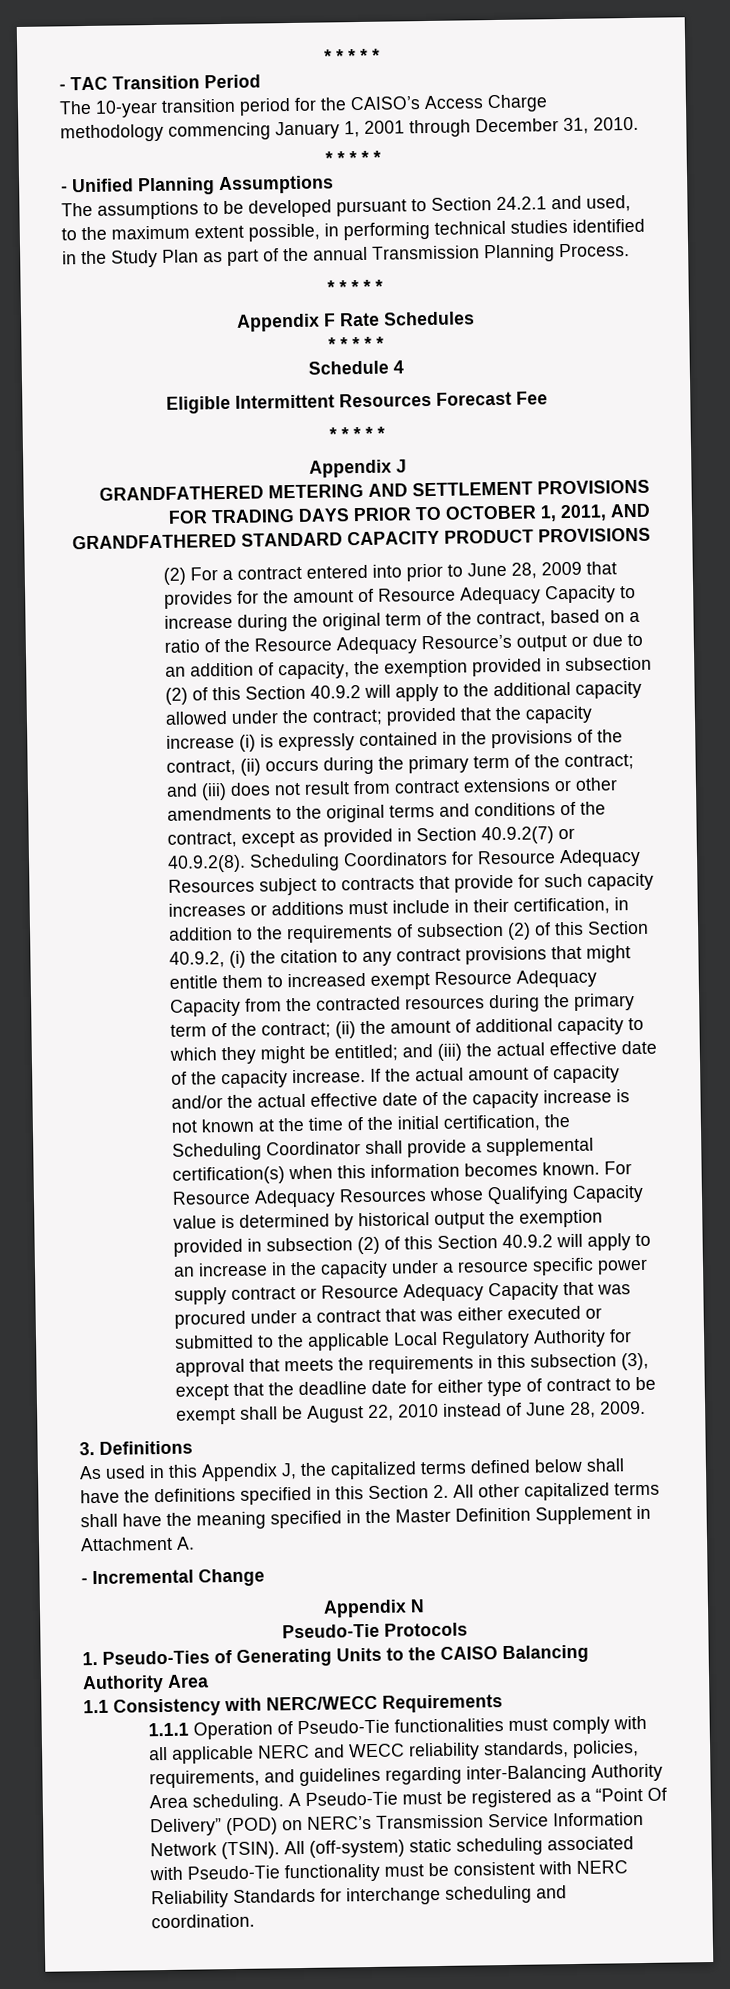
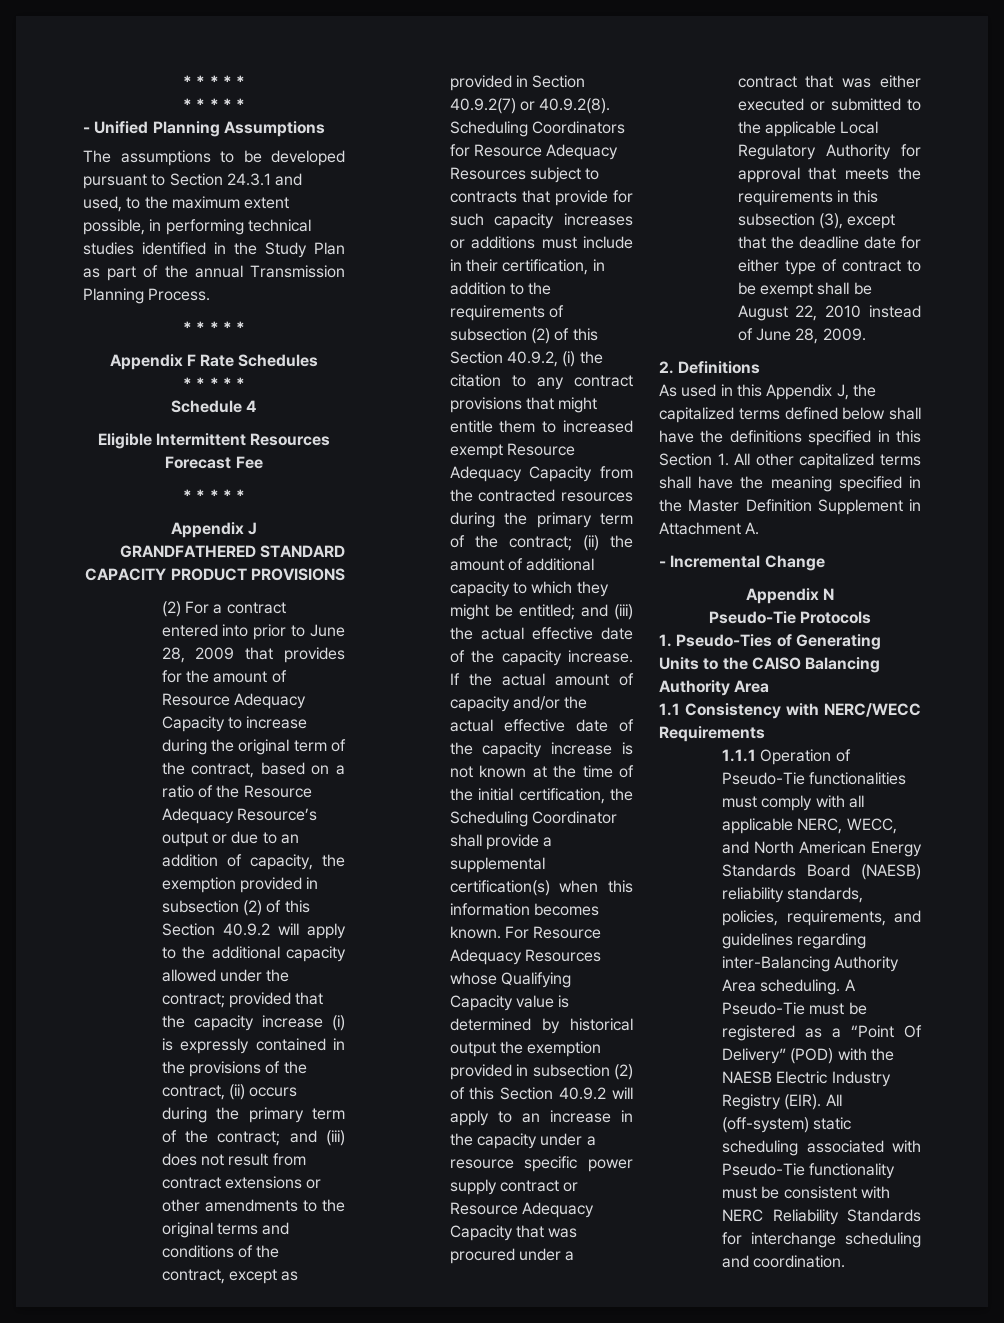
[323,48,380,63] [59,74,261,91] [59,94,548,118] [60,116,639,143] * * * * * // - TAC Transition Period // The 10-year transition period for the CAISO’s Access Charge methodology commencing January 1, 2001 through December 31, 2010. -> [182,75,246,87] * * * * *
[496,196,547,210] 24.2.1 -> [226,173,271,186] 24.3.1
[268,479,650,499] [168,503,651,524] [72,533,237,550] METERING AND SETTLEMENT PROVISIONS FOR TRADING DAYS PRIOR TO OCTOBER 1, 2011, AND GRANDFATHERED -> (256, 551) none
[79,1442,95,1456] 3. -> [659,361,674,374] 2.
[433,1484,449,1499] 2. -> [717,453,729,466] 1.
[257,1743,405,1759] NERC and WECC -> [797,818,897,834] [722,841,922,857] [722,864,921,880] NERC, WECC, and North American Energy Standards Board (NAESB)
[281,1812,644,1831] [149,1841,280,1860] on NERC’s Transmission Service Information Network (TSIN). -> [837,1048,895,1061] [722,1071,891,1087] [722,1094,822,1110] with the NAESB Electric Industry Registry (EIR).

